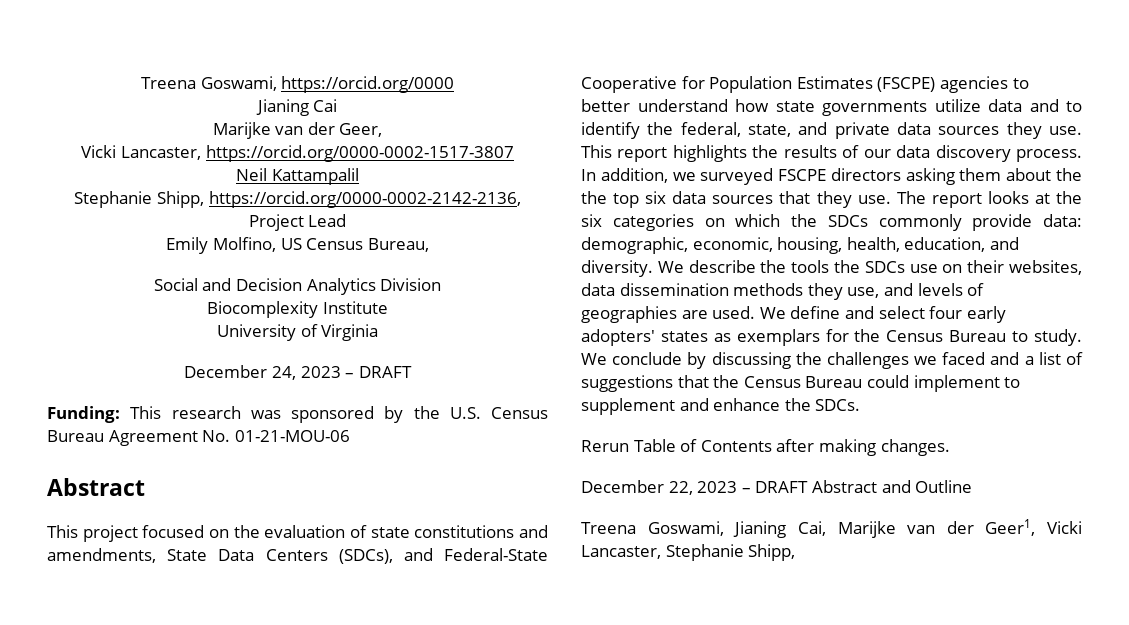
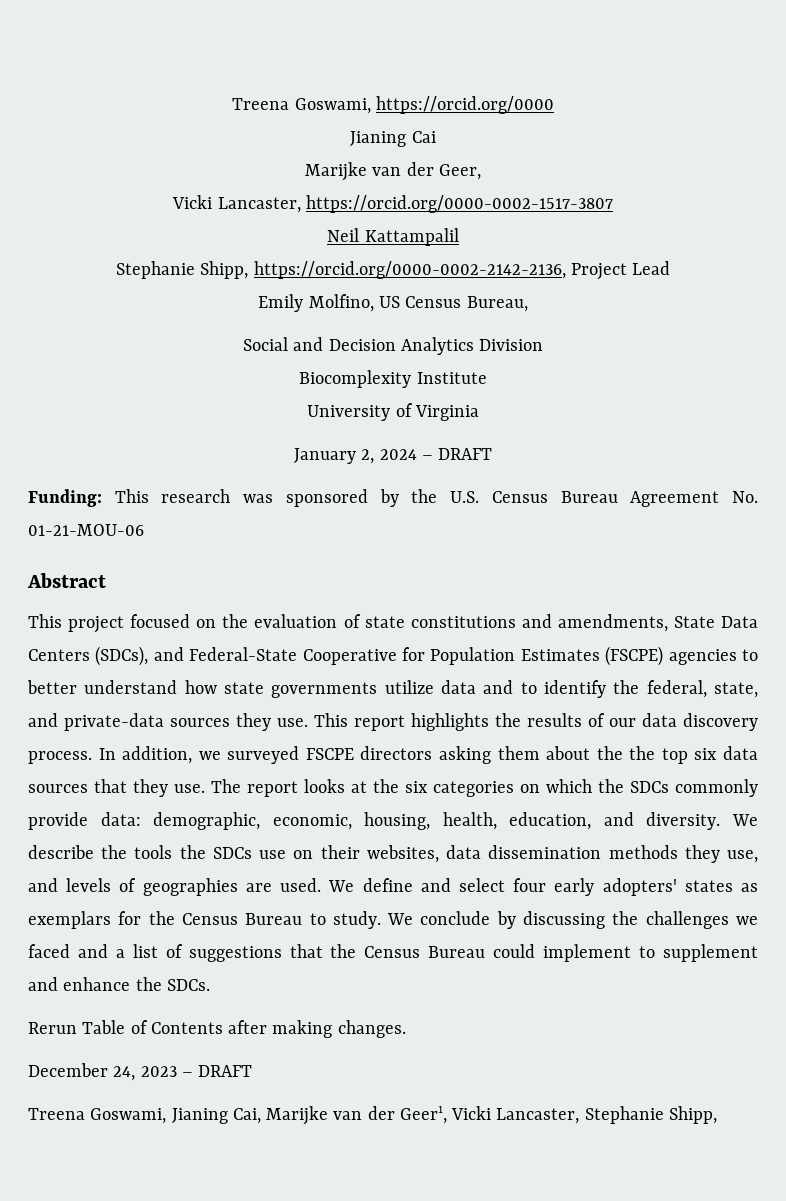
[184,365,341,380] December 24, 2023 -> [293,448,417,464] January 2, 2024
[834,122,931,139] private data -> [64,713,164,731] private-data
[668,480,973,495] 22, 2023 – DRAFT Abstract and Outline -> [113,1065,253,1081] 24, 2023 – DRAFT

